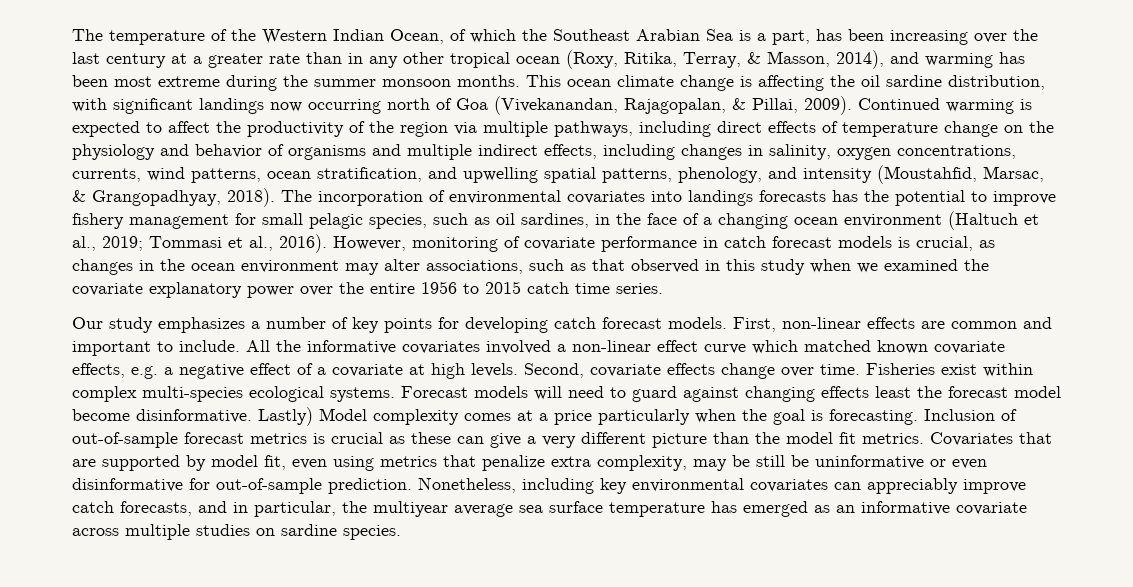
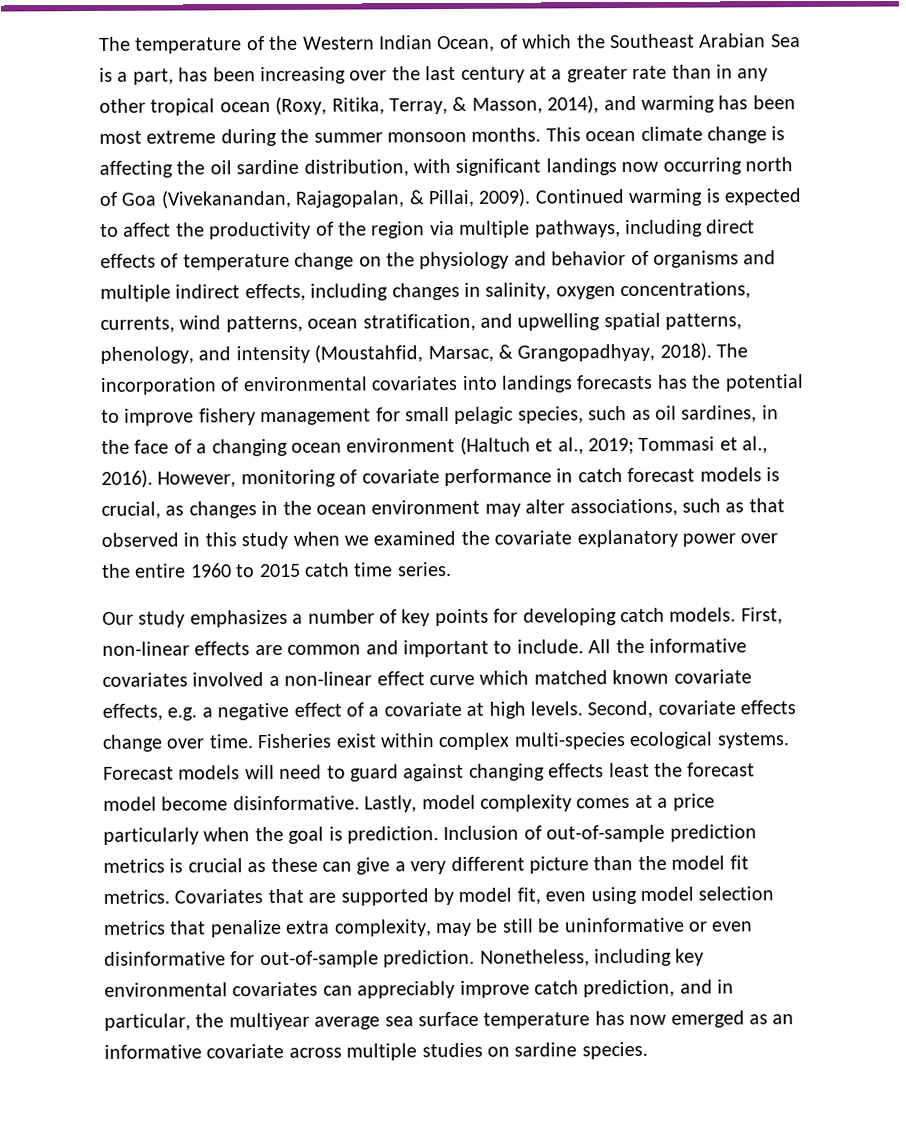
[421,281,457,294] 1956 -> [189,563,232,578] 1960
[602,317,662,329] forecast -> (665, 615) none
[258,407,367,426] Lastly) Model -> [364,794,476,813] Lastly, model
[829,409,918,425] forecasting. -> [347,826,439,844] prediction.
[184,432,244,444] forecast -> [669,824,757,842] prediction
(374, 463) none -> [639,886,775,901] model selection
[120,501,192,516] forecasts, -> [583,979,676,998] prediction,
(737, 507) none -> [629,1014,668,1026] now

